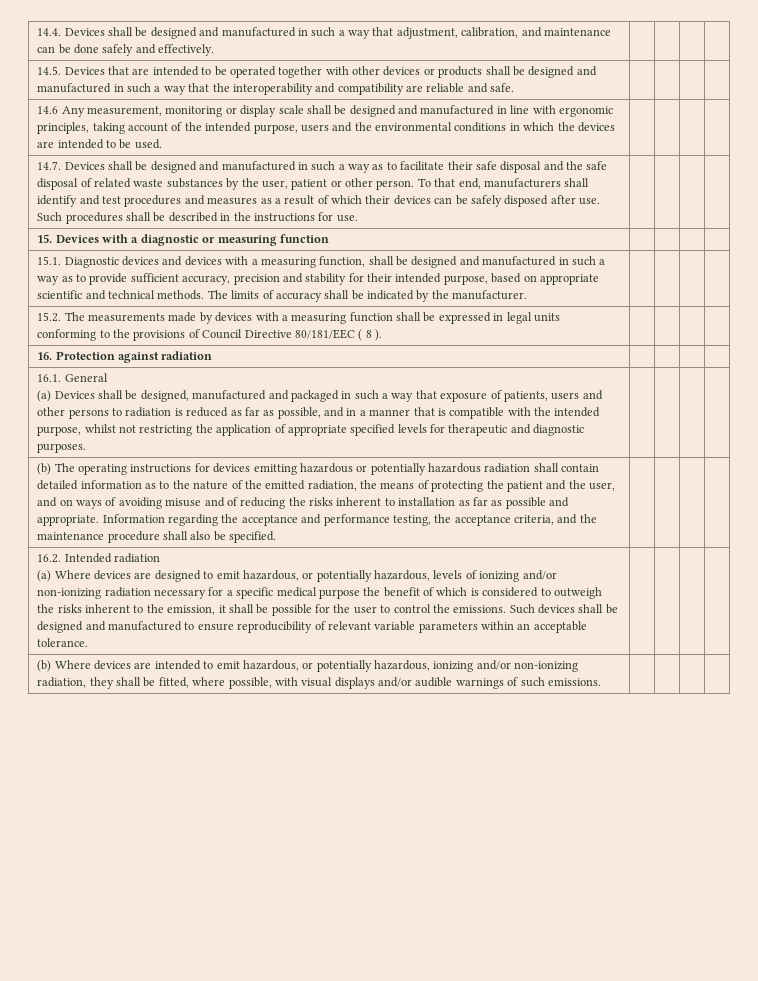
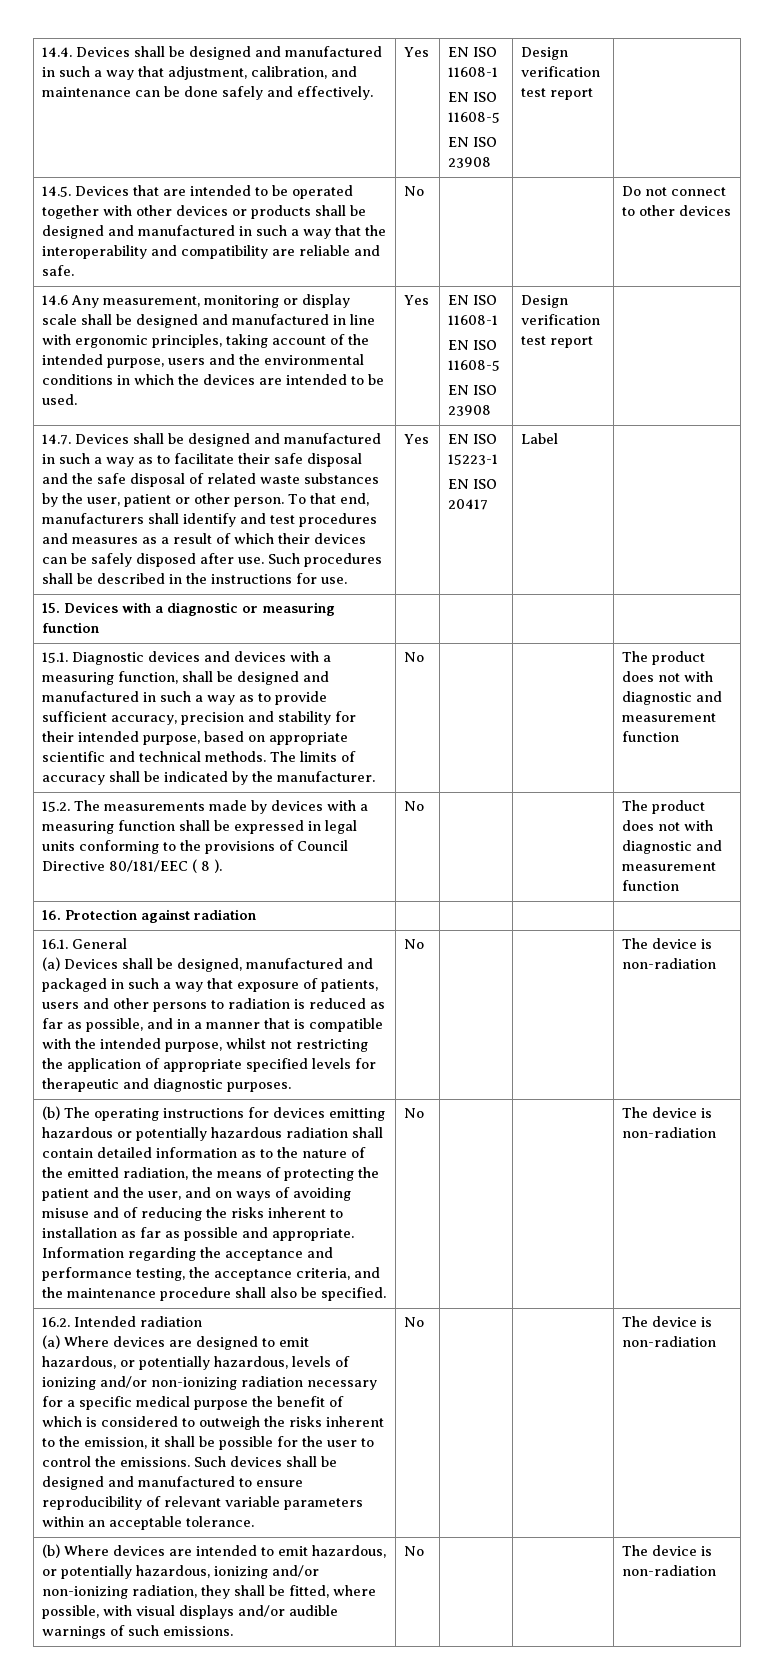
(215, 50) | | -> [404,47,430,57] [448,47,498,57] [448,67,499,77] [448,92,498,102] [448,112,501,123] [448,137,498,147] [448,157,492,168] [521,47,569,60] [521,66,601,77] [521,88,594,100] Yes | EN ISO 11608-1 // EN ISO 11608-5 // EN ISO 23908 | Design verification test report
(515, 87) | | | -> [404,186,425,196] [622,186,727,196] [622,205,732,216] No | | | Do not connect to other devices
(162, 144) | | -> [404,295,430,305] [448,295,498,305] [448,315,499,325] [448,340,498,350] [448,360,501,371] [448,385,498,395] [448,405,492,416] [521,295,569,308] [521,314,601,325] [521,336,594,348] Yes | EN ISO 11608-1 // EN ISO 11608-5 // EN ISO 23908 | Design verification test report
(358, 218) | | -> [404,434,430,444] [448,434,498,444] [448,454,499,465] [448,479,498,489] [448,499,489,510] [521,433,559,444] Yes | EN ISO 15223-1 // EN ISO 20417 | Label
(528, 295) | | | -> [404,652,425,662] [622,651,706,665] [622,671,714,682] [622,691,723,705] [622,713,717,722] [622,731,680,742] No | | | The product does not with diagnostic and measurement function
(383, 335) | | | -> [404,801,425,811] [622,800,706,814] [622,820,714,831] [622,840,723,854] [622,862,717,871] [622,880,680,891] No | | | The product does not with diagnostic and measurement function
(87, 448) | | | -> [404,939,425,949] [622,938,713,949] [622,958,717,969] No | | | The device is non-radiation
(277, 537) | | | -> [404,1108,425,1118] [622,1107,713,1118] [622,1127,717,1138] No | | | The device is non-radiation
(89, 642) | | | -> [404,1317,425,1327] [622,1316,713,1327] [622,1336,717,1347] No | | | The device is non-radiation
(601, 682) | | | -> [404,1546,425,1556] [622,1545,713,1556] [622,1565,717,1576] No | | | The device is non-radiation

